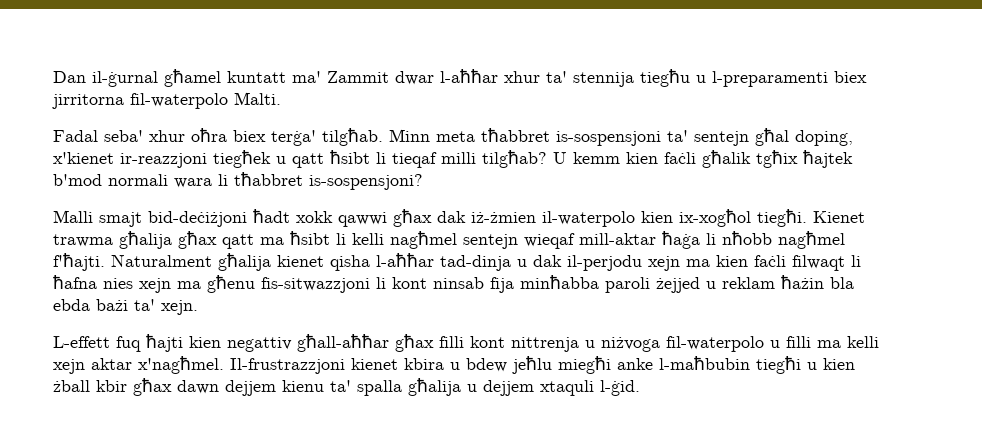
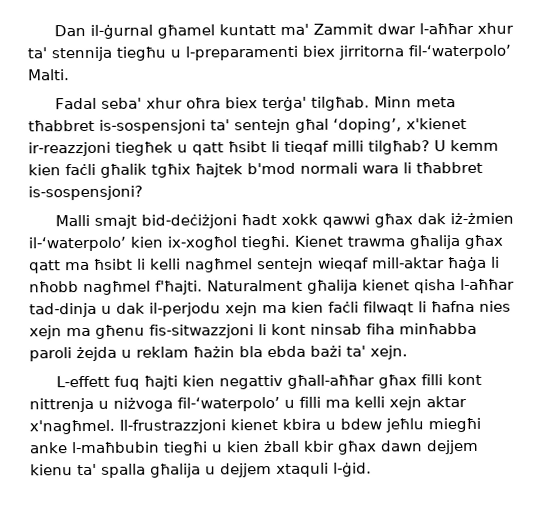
[130,93,228,109] fil-waterpolo -> [408,44,511,60] fil-‘waterpolo’
[795,130,853,146] doping, -> [333,118,402,133] ‘doping’,
[542,211,635,227] il-waterpolo -> [28,236,126,252] il-‘waterpolo’
[490,277,514,293] fija -> [366,323,395,335] fiha
[656,277,700,293] żejjed -> [76,346,117,362] żejda
[666,336,764,352] fil-waterpolo -> [177,396,280,412] fil-‘waterpolo’

